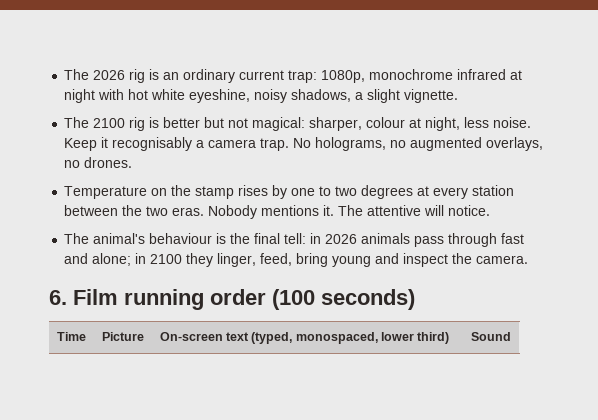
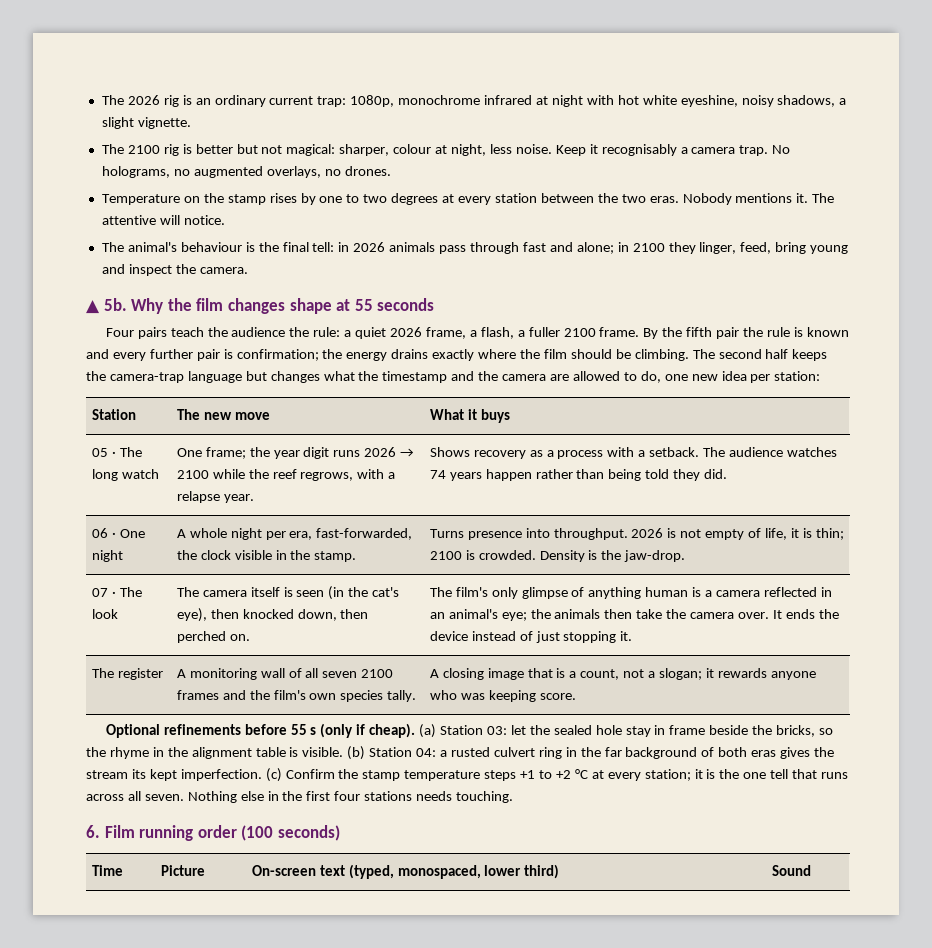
(529, 259) none -> [86,298,435,314] [105,327,849,339] [86,349,828,361] [86,371,821,383] [91,409,136,420] [176,409,270,420] [429,409,510,423] [91,447,142,457] [91,469,159,481] [176,447,415,459] [176,469,396,481] [176,491,254,503] [429,447,837,459] [429,469,728,481] [91,528,145,538] [91,550,123,562] [176,528,413,540] [176,550,357,562] [429,528,844,540] [429,550,686,562] [91,587,142,597] [91,609,118,619] [176,586,400,600] [176,608,369,622] [176,631,250,643] [429,587,832,599] [429,609,839,621] [429,631,633,643] [91,668,163,680] [176,668,394,680] [176,690,417,702] [429,668,816,680] [429,690,576,702] [105,723,834,738] [86,746,835,760] [86,768,849,782] [86,791,514,803] // ▲ 5b. Why the film changes shape at 55 seconds // Four pairs teach the audience the rule: a quiet 2026 frame, a flash, a fuller 2100 frame. By the fifth pair the rule is known and every further pair is confirmation; the energy drains exactly where the film should be climbing. The second half keeps the camera-trap language but changes what the timestamp and the camera are allowed to do, one new idea per station: // Station | The new move | What it buys // 05 · The long watch | One frame; the year digit runs 2026 → 2100 while the reef regrows, with a relapse year. | Shows recovery as a process with a setback. The audience watches 74 years happen rather than being told they did. // 06 · One night | A whole night per era, fast-forwarded, the clock visible in the stamp. | Turns presence into throughput. 2026 is not empty of life, it is thin; 2100 is crowded. Density is the jaw-drop. // 07 · The look | The camera itself is seen (in the cat's eye), then knocked down, then perched on. | The film's only glimpse of anything human is a camera reflected in an animal's eye; the animals then take the camera over. It ends the device instead of just stopping it. // The register | A monitoring wall of all seven 2100 frames and the film's own species tally. | A closing image that is a count, not a slogan; it rewards anyone who was keeping score. // Optional refinements before 55 s (only if cheap). (a) Station 03: let the sealed hole stay in frame beside the bricks, so the rhyme in the alignment table is visible. (b) Station 04: a rusted culvert ring in the far background of both eras gives the stream its kept imperfection. (c) Confirm the stamp temperature steps +1 to +2 °C at every station; it is the one tell that runs across all seven. Nothing else in the first four stations needs touching.

